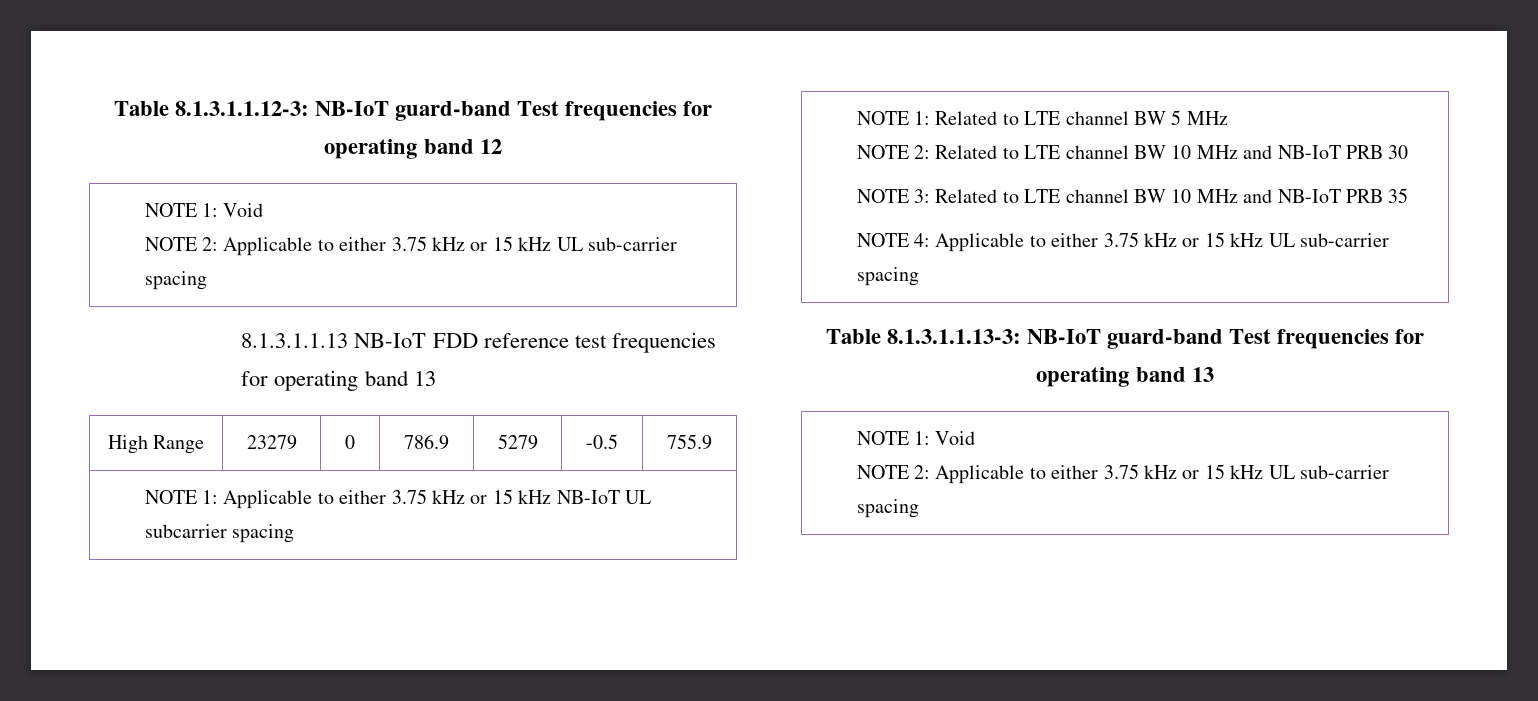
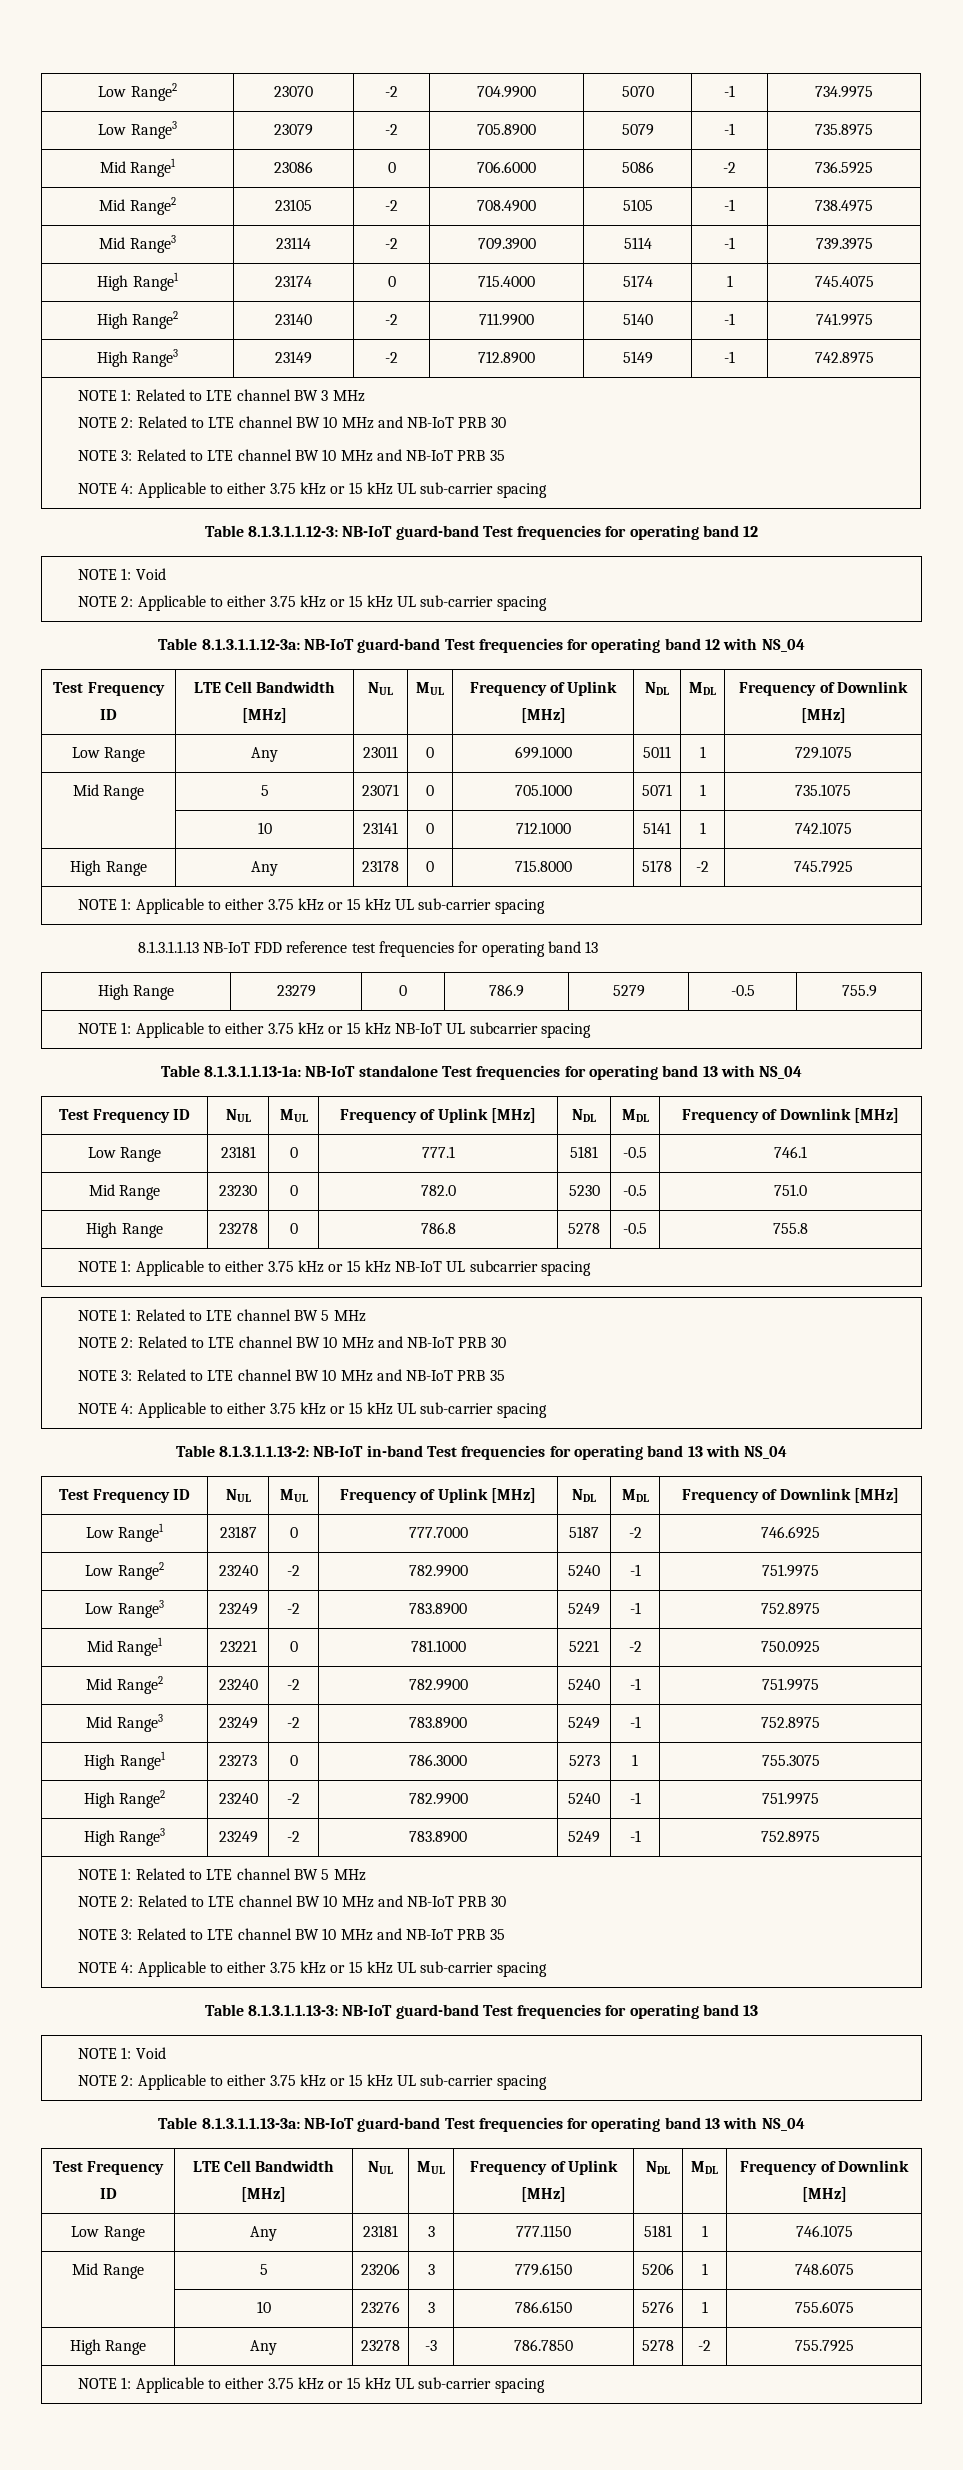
(113, 108) none -> [98,83,177,101] [274,86,313,97] [385,86,398,97] [477,86,536,98] [621,86,654,97] [724,85,735,97] [815,86,873,98] [98,121,177,139] [274,124,313,136] [385,124,398,135] [477,124,536,136] [621,124,654,136] [724,123,735,135] [815,124,873,136] [99,158,177,177] [274,161,313,173] [387,162,396,173] [477,161,536,173] [621,161,654,173] [723,162,736,173] [815,161,873,174] [99,197,176,215] [275,199,312,211] [385,200,398,211] [477,200,536,212] [622,199,653,211] [724,199,735,211] [815,200,873,212] [99,235,176,253] [276,237,311,249] [385,238,398,249] [477,238,536,250] [623,237,652,249] [724,237,735,249] [815,238,873,250] [97,272,179,291] [275,275,312,287] [387,276,396,287] [478,275,535,287] [622,275,653,287] [726,275,733,287] [814,276,874,287] [96,311,179,329] [275,313,312,325] [385,314,398,325] [479,313,534,326] [622,313,653,325] [724,313,735,325] [815,313,873,326] [96,349,179,367] [275,351,312,364] [385,352,398,363] [478,351,535,364] [622,351,653,364] [724,351,735,363] [814,352,874,364] [77,389,365,402] [77,416,506,429] [77,449,505,462] [77,482,547,498] Low Range2 | 23070 | -2 | 704.9900 | 5070 | -1 | 734.9975 // Low Range3 | 23079 | -2 | 705.8900 | 5079 | -1 | 735.8975 // Mid Range1 | 23086 | 0 | 706.6000 | 5086 | -2 | 736.5925 // Mid Range2 | 23105 | -2 | 708.4900 | 5105 | -1 | 738.4975 // Mid Range3 | 23114 | -2 | 709.3900 | 5114 | -1 | 739.3975 // High Range1 | 23174 | 0 | 715.4000 | 5174 | 1 | 745.4075 // High Range2 | 23140 | -2 | 711.9900 | 5140 | -1 | 741.9975 // High Range3 | 23149 | -2 | 712.8900 | 5149 | -1 | 742.8975 // NOTE 1: Related to LTE channel BW 3 MHz // NOTE 2: Related to LTE channel BW 10 MHz and NB-IoT PRB 30 // NOTE 3: Related to LTE channel BW 10 MHz and NB-IoT PRB 35 // NOTE 4: Applicable to either 3.75 kHz or 15 kHz UL sub-carrier spacing //
(207, 280) none -> [158,638,805,653] [53,682,165,696] [100,709,117,720] [193,681,336,693] [242,708,287,723] [368,682,393,695] [416,682,444,695] [469,681,618,696] [520,708,566,723] [645,682,669,695] [689,682,716,695] [739,681,908,696] [800,708,846,723] [71,747,146,762] [251,747,278,762] [363,746,398,758] [426,747,434,758] [514,746,572,759] [643,746,671,758] [699,746,706,758] [794,746,852,759] [72,784,145,800] [260,785,269,796] [362,784,399,796] [426,785,434,796] [514,784,572,796] [642,784,672,796] [699,784,706,796] [795,784,851,796] [257,822,272,834] [363,822,398,834] [426,823,434,834] [515,822,571,834] [643,822,671,834] [699,822,706,834] [794,822,852,834] [70,860,147,876] [251,861,278,876] [362,860,399,872] [426,861,434,872] [514,860,572,872] [642,860,672,872] [696,861,709,872] [793,861,853,873] [77,898,545,914] // Table 8.1.3.1.1.12-3a: NB-IoT guard-band Test frequencies for operating band 12 with NS_04 // Test Frequency ID | LTE Cell Bandwidth [MHz] | NUL | MUL | Frequency of Uplink [MHz] | NDL | MDL | Frequency of Downlink [MHz] // Low Range | Any | 23011 | 0 | 699.1000 | 5011 | 1 | 729.1075 // Mid Range | 5 | 23071 | 0 | 705.1000 | 5071 | 1 | 735.1075 // | 10 | 23141 | 0 | 712.1000 | 5141 | 1 | 742.1075 // High Range | Any | 23178 | 0 | 715.8000 | 5178 | -2 | 745.7925 // NOTE 1: Applicable to either 3.75 kHz or 15 kHz UL sub-carrier spacing
(294, 533) none -> [160,1065,803,1080] [58,1109,191,1123] [225,1109,251,1122] [279,1109,308,1122] [340,1108,536,1123] [572,1109,596,1122] [621,1109,649,1122] [682,1108,899,1123] [87,1147,162,1162] [220,1146,256,1158] [289,1147,298,1158] [421,1146,455,1158] [570,1146,598,1158] [623,1147,647,1158] [774,1146,807,1158] [88,1184,161,1200] [219,1185,257,1196] [289,1185,298,1196] [420,1185,456,1196] [568,1185,600,1196] [623,1185,647,1196] [774,1184,807,1196] [86,1222,163,1238] [218,1223,258,1234] [289,1223,298,1234] [420,1222,456,1234] [568,1223,600,1234] [623,1223,647,1234] [773,1223,808,1234] [77,1260,592,1276] [77,1309,366,1322] [77,1336,506,1349] [77,1369,505,1382] [77,1402,547,1418] [175,1445,788,1460] [58,1489,191,1503] [225,1489,251,1502] [279,1489,308,1502] [340,1488,536,1503] [572,1489,596,1502] [621,1489,649,1502] [682,1488,899,1503] [85,1523,165,1542] [219,1526,257,1538] [289,1527,298,1538] [408,1527,468,1538] [569,1526,599,1538] [628,1527,642,1538] [761,1526,820,1539] [85,1562,164,1580] [218,1565,258,1576] [287,1565,300,1576] [408,1565,468,1577] [568,1565,600,1576] [629,1564,641,1576] [762,1564,819,1577] [85,1600,164,1618] [218,1603,258,1615] [287,1603,300,1614] [409,1603,467,1615] [568,1603,600,1615] [629,1602,641,1614] [761,1603,820,1615] [86,1637,164,1656] [219,1640,257,1652] [289,1641,298,1652] [410,1640,466,1652] [569,1640,599,1652] [628,1641,642,1652] [761,1641,820,1653] [86,1676,163,1694] [218,1679,258,1690] [287,1679,300,1690] [408,1679,468,1691] [568,1679,600,1690] [629,1678,641,1690] [762,1678,819,1691] [86,1714,163,1732] [218,1717,258,1729] [287,1717,300,1728] [409,1717,467,1729] [568,1717,600,1729] [629,1716,641,1728] [761,1717,820,1729] [84,1751,166,1770] [219,1755,257,1766] [289,1755,298,1766] [409,1754,467,1766] [568,1755,600,1766] [632,1754,638,1766] [761,1755,820,1766] [83,1790,166,1808] [218,1793,258,1804] [287,1793,300,1804] [408,1793,468,1805] [568,1793,600,1804] [629,1792,641,1804] [762,1792,819,1805] [83,1828,166,1846] [218,1831,258,1843] [287,1831,300,1842] [409,1831,467,1843] [568,1831,600,1843] [629,1830,641,1842] [761,1831,820,1843] // Table 8.1.3.1.1.13-1a: NB-IoT standalone Test frequencies for operating band 13 with NS_04 // Test Frequency ID | NUL | MUL | Frequency of Uplink [MHz] | NDL | MDL | Frequency of Downlink [MHz] // Low Range | 23181 | 0 | 777.1 | 5181 | -0.5 | 746.1 // Mid Range | 23230 | 0 | 782.0 | 5230 | -0.5 | 751.0 // High Range | 23278 | 0 | 786.8 | 5278 | -0.5 | 755.8 // NOTE 1: Applicable to either 3.75 kHz or 15 kHz NB-IoT UL subcarrier spacing // NOTE 1: Related to LTE channel BW 5 MHz // NOTE 2: Related to LTE channel BW 10 MHz and NB-IoT PRB 30 // NOTE 3: Related to LTE channel BW 10 MHz and NB-IoT PRB 35 // NOTE 4: Applicable to either 3.75 kHz or 15 kHz UL sub-carrier spacing // Table 8.1.3.1.1.13-2: NB-IoT in-band Test frequencies for operating band 13 with NS_04 // Test Frequency ID | NUL | MUL | Frequency of Uplink [MHz] | NDL | MDL | Frequency of Downlink [MHz] // Low Range1 | 23187 | 0 | 777.7000 | 5187 | -2 | 746.6925 // Low Range2 | 23240 | -2 | 782.9900 | 5240 | -1 | 751.9975 // Low Range3 | 23249 | -2 | 783.8900 | 5249 | -1 | 752.8975 // Mid Range1 | 23221 | 0 | 781.1000 | 5221 | -2 | 750.0925 // Mid Range2 | 23240 | -2 | 782.9900 | 5240 | -1 | 751.9975 // Mid Range3 | 23249 | -2 | 783.8900 | 5249 | -1 | 752.8975 // High Range1 | 23273 | 0 | 786.3000 | 5273 | 1 | 755.3075 // High Range2 | 23240 | -2 | 782.9900 | 5240 | -1 | 751.9975 // High Range3 | 23249 | -2 | 783.8900 | 5249 | -1 | 752.8975
(919, 508) none -> [158,2117,805,2132] [52,2161,165,2175] [99,2188,117,2199] [192,2160,335,2172] [241,2187,286,2202] [368,2161,393,2174] [417,2161,445,2174] [470,2160,618,2175] [521,2187,566,2202] [646,2161,670,2174] [691,2161,718,2174] [740,2160,909,2175] [801,2187,847,2202] [71,2226,145,2241] [250,2226,277,2241] [363,2225,398,2237] [427,2226,435,2237] [516,2225,571,2237] [644,2225,672,2237] [701,2225,708,2237] [795,2225,853,2237] [72,2263,144,2279] [259,2264,268,2275] [361,2263,400,2275] [427,2264,435,2275] [515,2263,572,2276] [642,2263,674,2275] [701,2263,708,2275] [794,2263,854,2275] [256,2301,271,2313] [361,2301,400,2313] [427,2302,435,2313] [515,2301,572,2313] [642,2301,674,2313] [701,2301,708,2313] [794,2301,854,2313] [69,2339,147,2355] [250,2340,277,2355] [361,2340,400,2351] [425,2340,437,2351] [514,2339,573,2351] [642,2340,674,2351] [698,2340,711,2351] [794,2340,854,2352] [77,2377,545,2393] // Table 8.1.3.1.1.13-3a: NB-IoT guard-band Test frequencies for operating band 13 with NS_04 // Test Frequency ID | LTE Cell Bandwidth [MHz] | NUL | MUL | Frequency of Uplink [MHz] | NDL | MDL | Frequency of Downlink [MHz] // Low Range | Any | 23181 | 3 | 777.1150 | 5181 | 1 | 746.1075 // Mid Range | 5 | 23206 | 3 | 779.6150 | 5206 | 1 | 748.6075 // | 10 | 23276 | 3 | 786.6150 | 5276 | 1 | 755.6075 // High Range | Any | 23278 | -3 | 786.7850 | 5278 | -2 | 755.7925 // NOTE 1: Applicable to either 3.75 kHz or 15 kHz UL sub-carrier spacing

